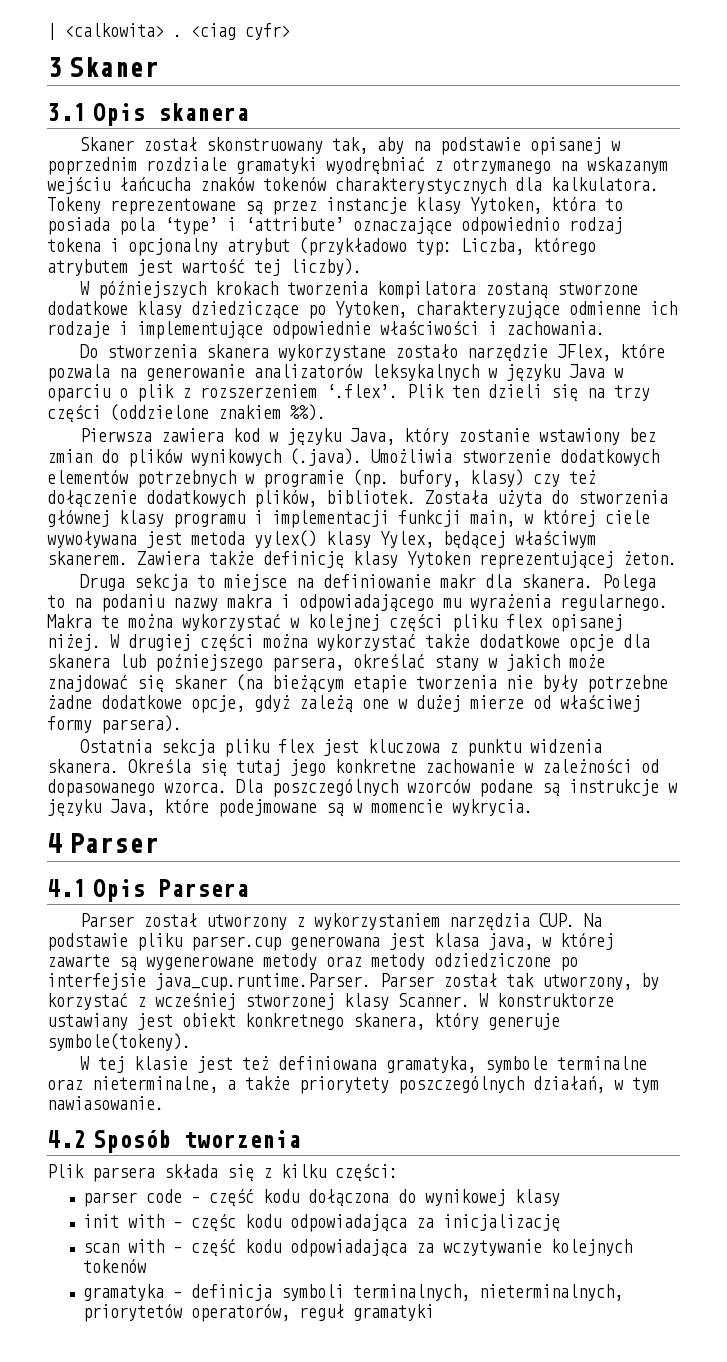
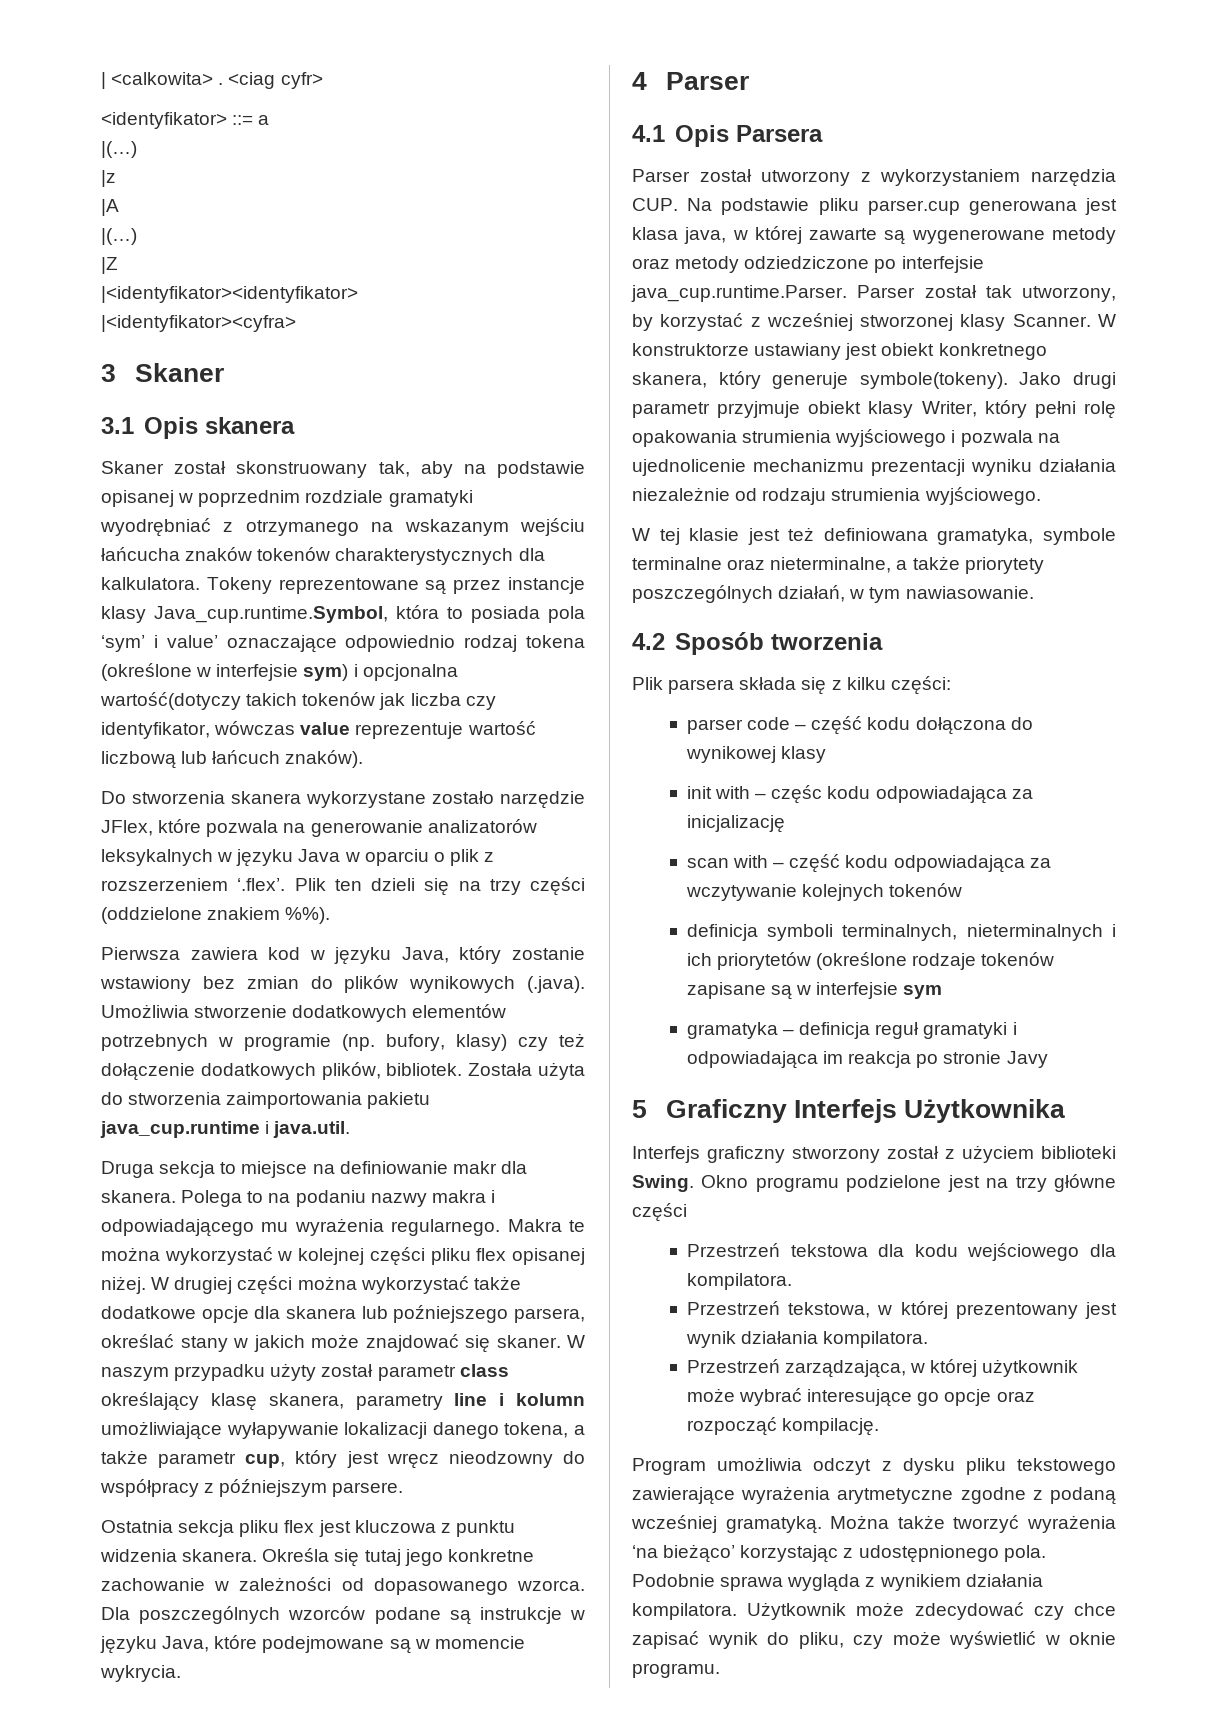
(290, 31) none -> [101,112,270,129] [101,141,137,158] [101,170,116,187] [101,199,119,216] [101,228,137,245] [101,257,118,274] [101,286,358,303] [101,315,296,332] // <identyfikator> ::= a // |(…) // |z // |A // |(…) // |Z // |<identyfikator><identyfikator> // |<identyfikator><cyfra>
[470,197,542,214] Yytoken, -> [154,606,388,623] Java_cup.runtime.Symbol,
[164,217,344,235] ‘type’ i ‘attribute’ -> [101,635,218,652] ‘sym’ i value’
[110,237,596,256] [47,258,362,276] [79,281,638,299] [47,301,677,319] [47,321,605,339] i opcjonalny atrybut (przykładowo typ: Liczba, którego atrybutem jest wartość tej liczby). // W późniejszych krokach tworzenia kompilatora zostaną stworzone dodatkowe klasy dziedziczące po Yytoken, charakteryzujące odmienne ich rodzaje i implementujące odpowiednie właściwości i zachowania. -> [101,663,458,681] [100,692,496,710] [101,721,536,739] [101,750,364,769] (określone w interfejsie sym) i opcjonalna wartość(dotyczy takich tokenów jak liczba czy identyfikator, wówczas value reprezentuje wartość liczbową lub łańcuch znaków).
[47,510,650,528] [47,530,596,549] [47,551,677,569] głównej klasy programu i implementacji funkcji main, w której ciele wywoływana jest metoda yylex() klasy Yylex, będącej właściwym skanerem. Zawiera także definicję klasy Yytoken reprezentującej żeton. -> [226,1092,431,1109] [100,1121,351,1138] zaimportowania pakietu java_cup.runtime i java.util.
[173,674,668,693] [47,695,641,713] [47,715,182,734] skaner (na bieżącym etapie tworzenia nie były potrzebne żadne dodatkowe opcje, gdyż zależą one w dużej mierze od właściwej formy parsera). -> [496,1335,585,1348] [101,1363,509,1381] [101,1392,585,1411] [101,1421,586,1440] [101,1450,585,1469] [100,1479,404,1497] skaner. W naszym przypadku użyty został parametr class określający klasę skanera, parametry line i kolumn umożliwiające wyłapywanie lokalizacji danego tokena, a także parametr cup, który jest wręcz nieodzowny do współpracy z późniejszym parsere.
(191, 1042) none -> [1019,372,1116,389] [632,400,1116,419] [632,429,1060,447] [632,459,1116,476] [632,487,1041,505] Jako drugi parametr przyjmuje obiekt klasy Writer, który pełni rolę opakowania strumienia wyjściowego i pozwala na ujednolicenie mechanizmu prezentacji wyniku działania niezależnie od rodzaju strumienia wyjściowego.
[82,1284,623,1301] [82,1304,434,1322] gramatyka – definicja symboli terminalnych, nieterminalnych, priorytetów operatorów, reguł gramatyki -> [686,924,1116,941] [686,952,1055,970] [686,982,943,1000] [686,1022,1017,1039] [686,1051,1048,1069] [632,1099,1066,1123] [632,1145,1116,1163] [632,1174,1116,1192] [632,1203,687,1222] [686,1243,1116,1261] [686,1273,792,1290] [686,1301,1117,1319] [685,1331,929,1348] [686,1359,1079,1378] [686,1388,1035,1407] [686,1417,880,1436] [632,1457,1116,1475] [632,1486,1116,1505] [631,1515,1116,1534] [632,1544,1046,1563] [632,1574,1043,1592] [632,1602,1116,1620] [632,1631,1116,1649] [632,1663,720,1678] definicja symboli terminalnych, nieterminalnych i ich priorytetów (określone rodzaje tokenów zapisane są w interfejsie sym // gramatyka – definicja reguł gramatyki i odpowiadająca im reakcja po stronie Javy // 5 Graficzny Interfejs Użytkownika // Interfejs graficzny stworzony został z użyciem biblioteki Swing. Okno programu podzielone jest na trzy główne części // Przestrzeń tekstowa dla kodu wejściowego dla kompilatora. // Przestrzeń tekstowa, w której prezentowany jest wynik działania kompilatora. // Przestrzeń zarządzająca, w której użytkownik może wybrać interesujące go opcje oraz rozpocząć kompilację. // Program umożliwia odczyt z dysku pliku tekstowego zawierające wyrażenia arytmetyczne zgodne z podaną wcześniej gramatyką. Można także tworzyć wyrażenia ‘na bieżąco’ korzystając z udostępnionego pola. Podobnie sprawa wygląda z wynikiem działania kompilatora. Użytkownik może zdecydować czy chce zapisać wynik do pliku, czy może wyświetlić w oknie programu.

